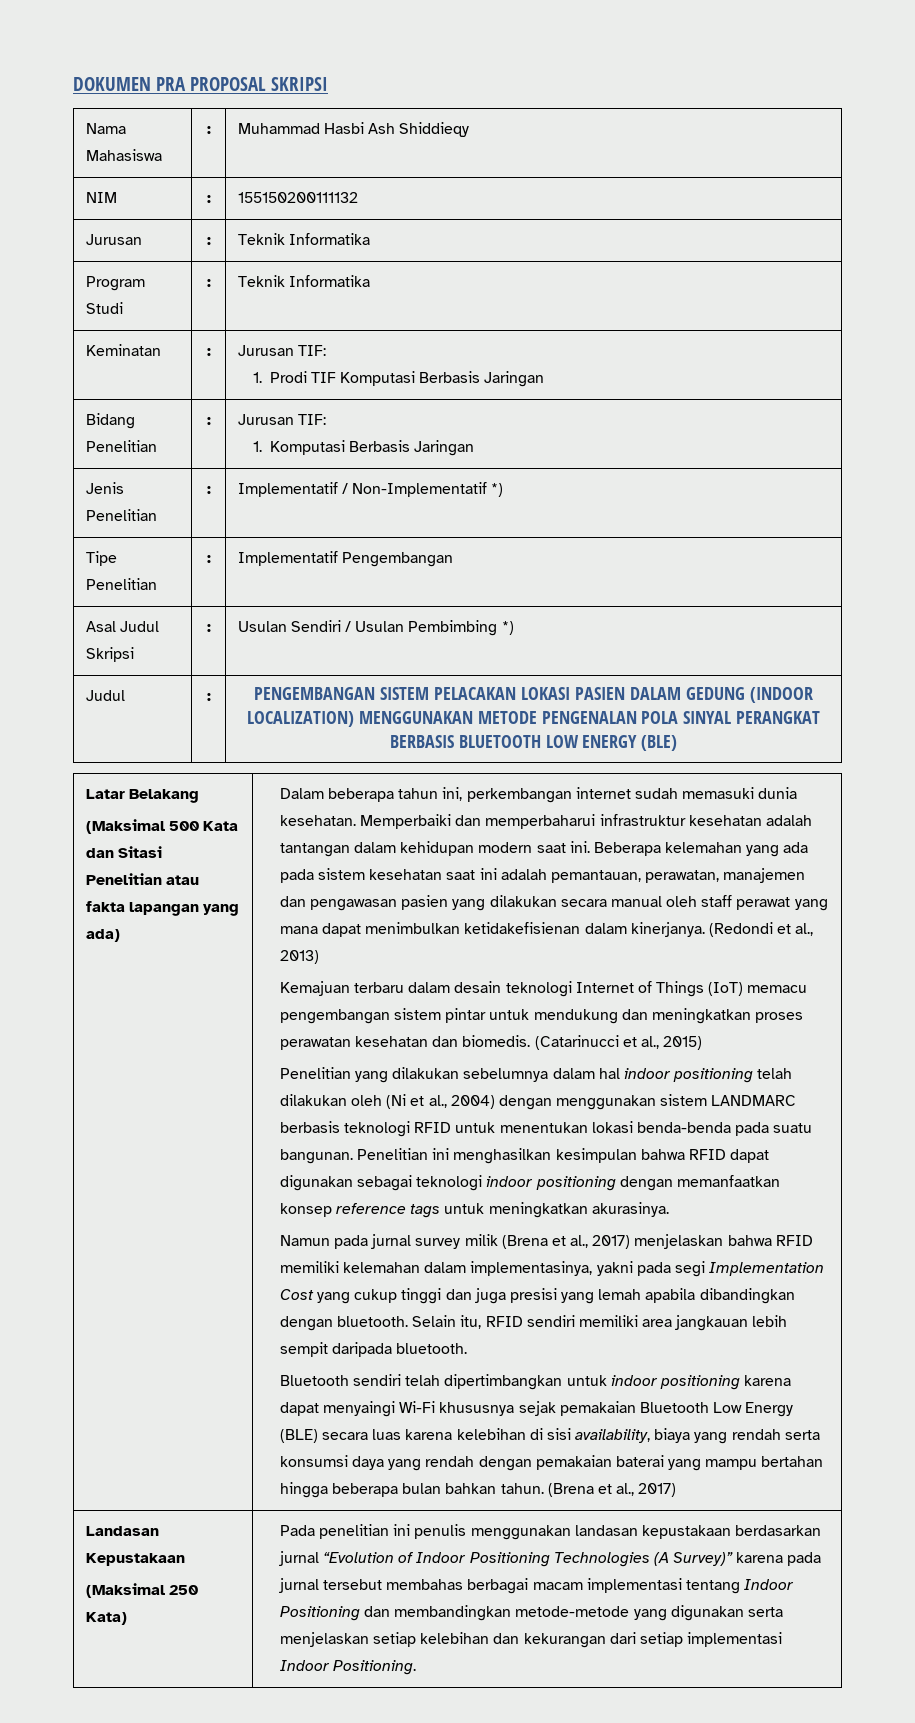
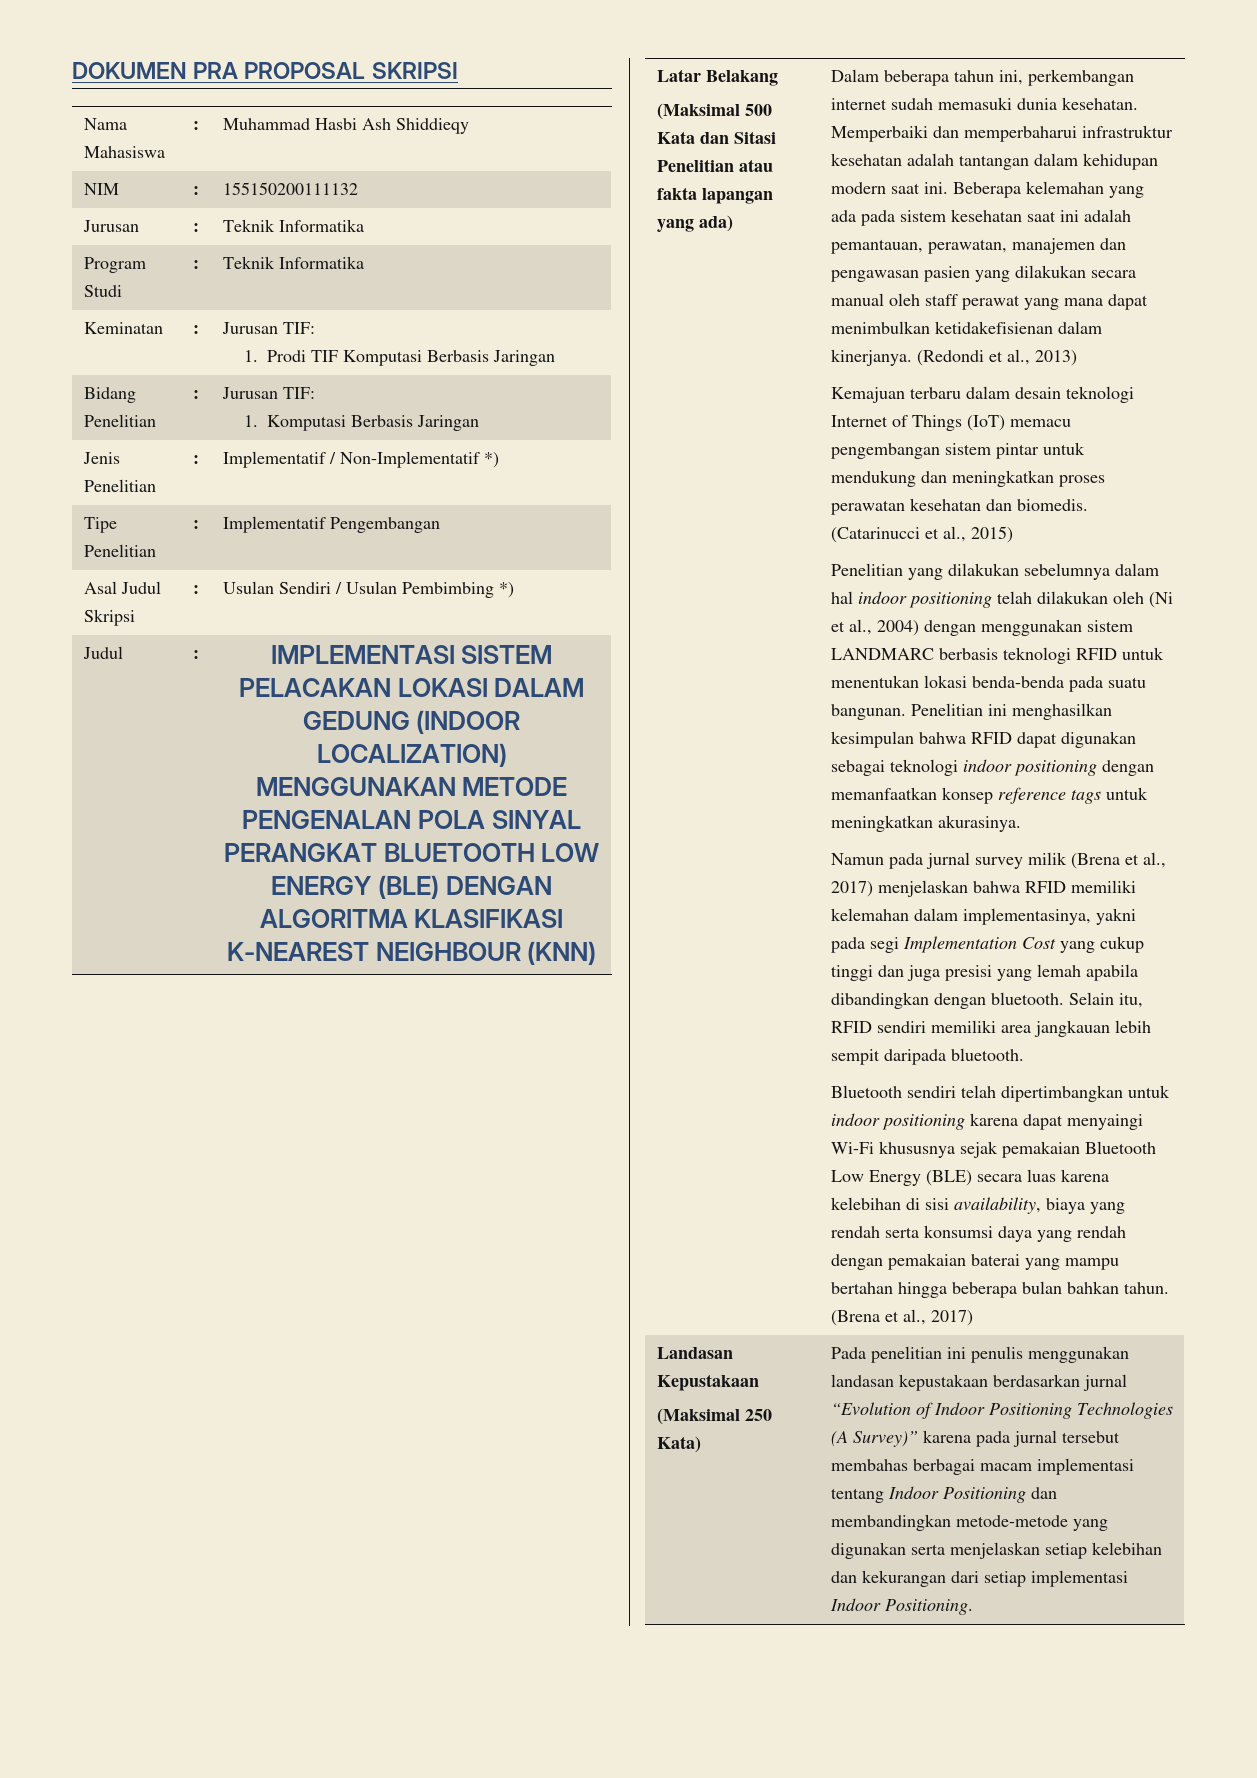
[254,687,376,700] PENGEMBANGAN -> [270,645,455,664] IMPLEMENTASI
[574,687,625,700] PASIEN -> (488, 687) none
[389,735,454,748] BERBASIS -> (377, 852) none
(678, 743) none -> [445,876,552,895] [259,909,564,928] [226,941,597,965] DENGAN ALGORITMA KLASIFIKASI K-NEAREST NEIGHBOUR (KNN)

